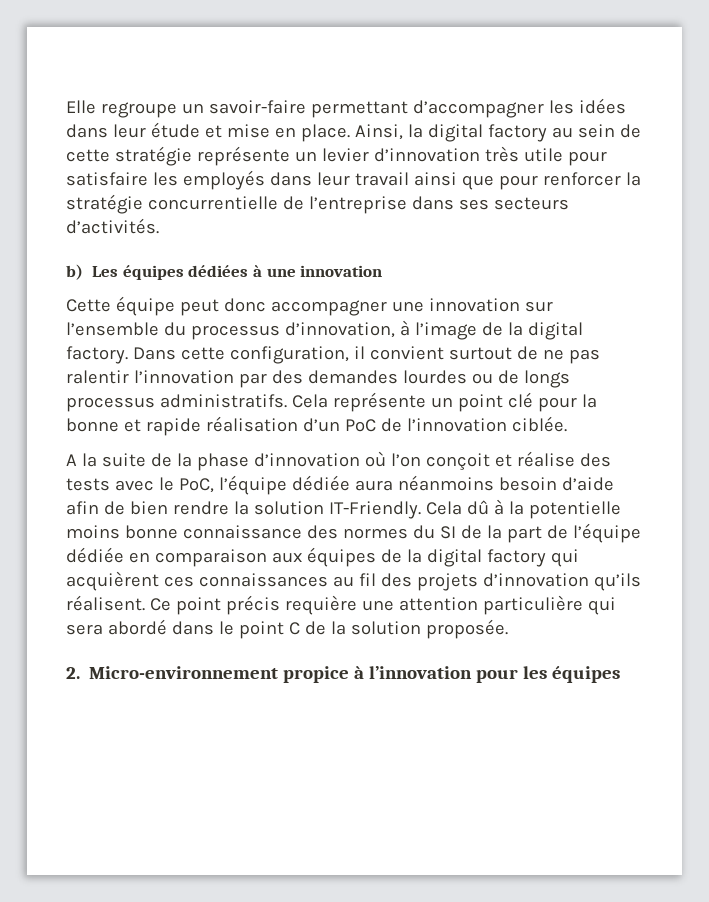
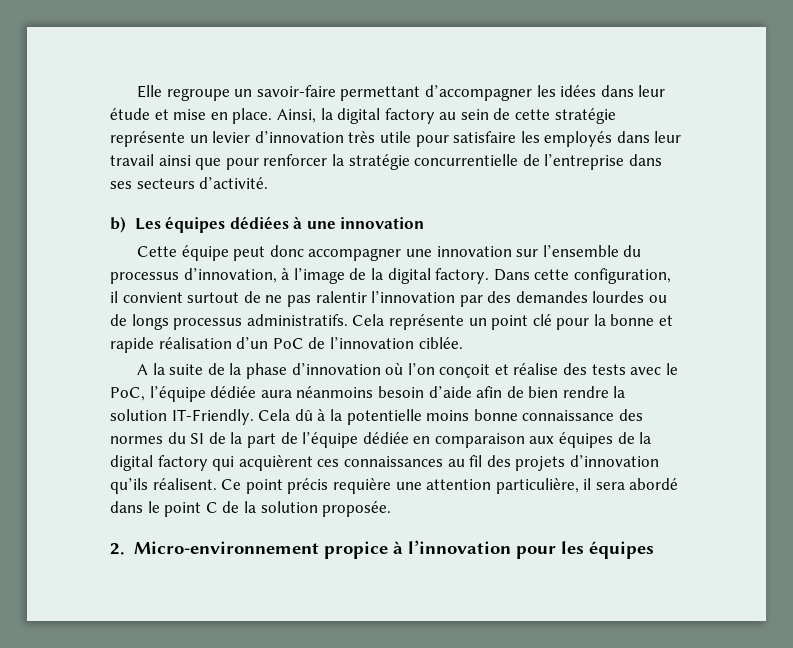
[66,218,159,234] d’activités. -> [199,177,269,189] d’activité.
[482,595,616,615] particulière qui -> [495,478,592,494] particulière, il

